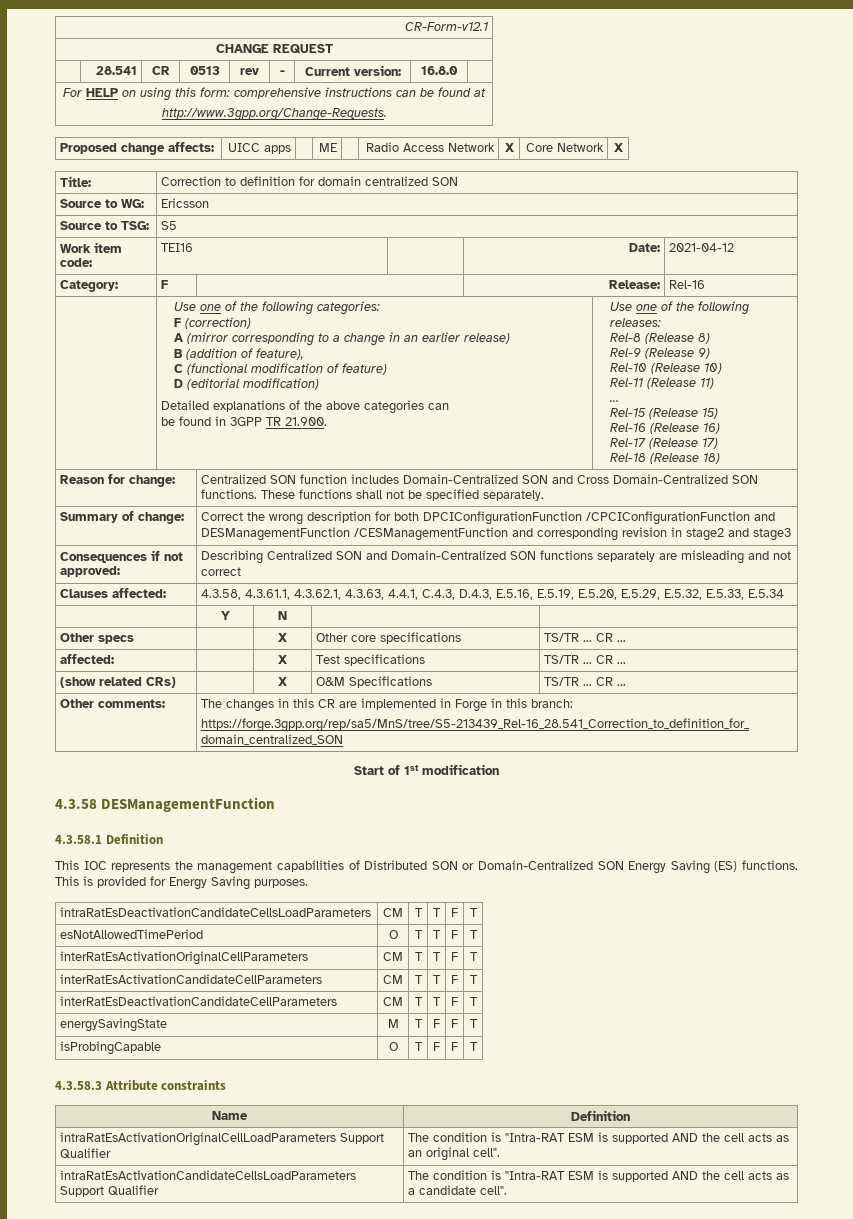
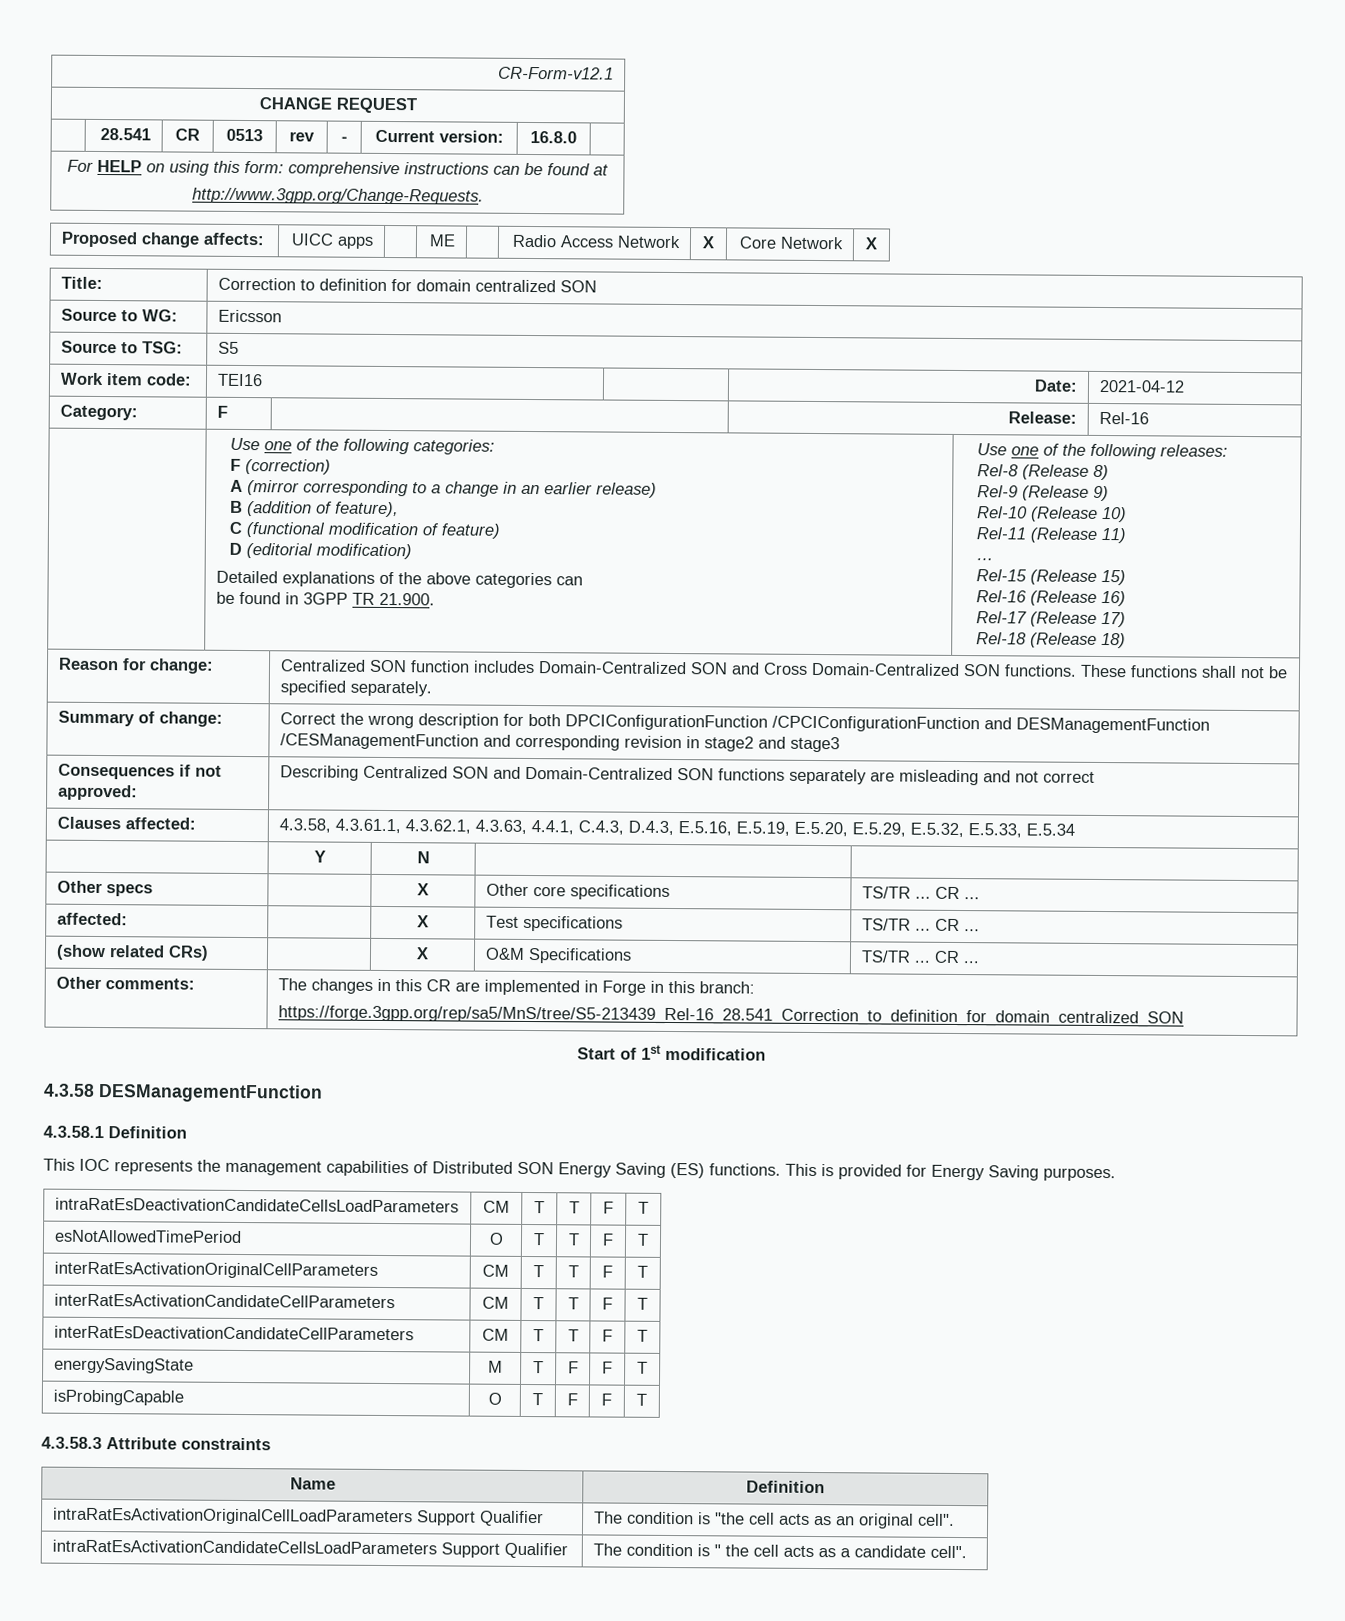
[462,860,624,870] or Domain-Centralized SON -> (554, 1168) none
[505,1132,721,1144] "Intra-RAT ESM is supported AND the -> [714,1512,745,1525] "the
[505,1170,699,1182] "Intra-RAT ESM is supported AND -> [713,1544,721,1557] "

